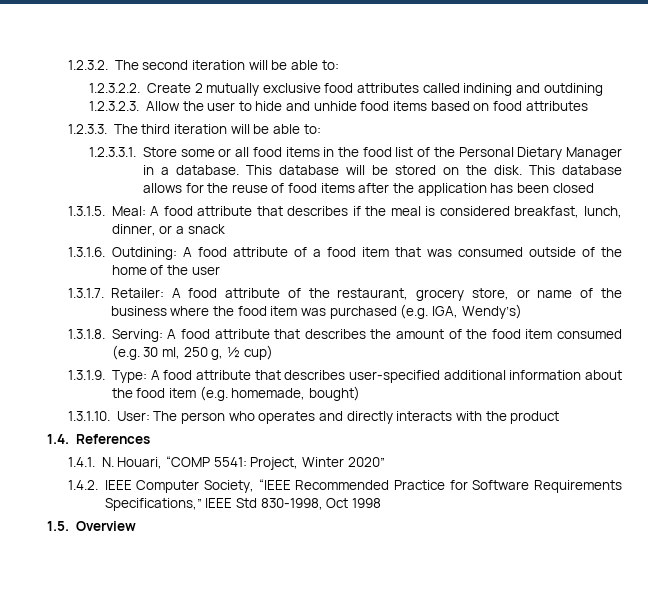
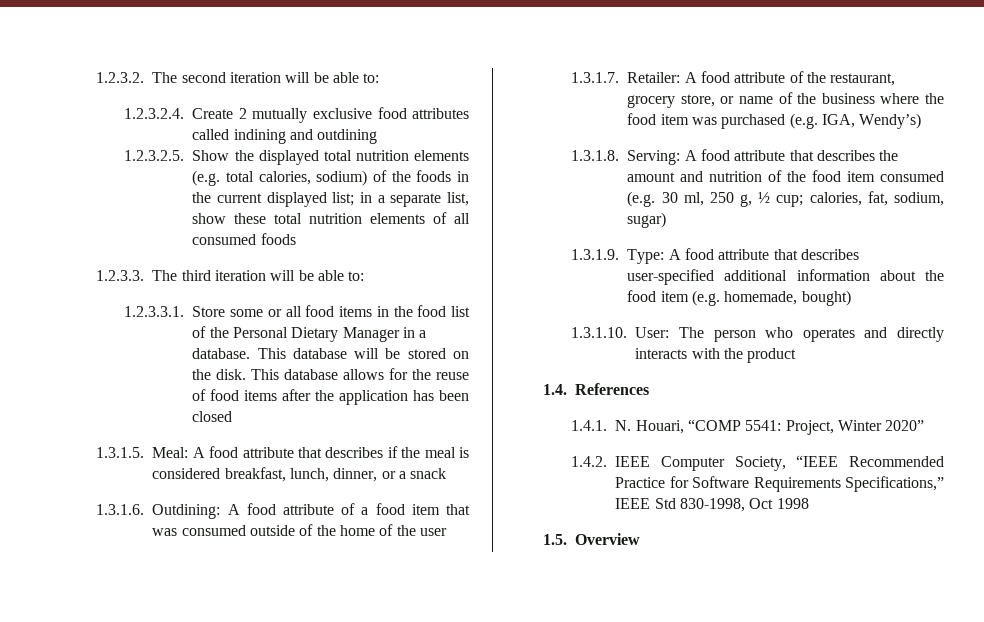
[89,83,141,93] 1.2.3.2.2. -> [124,108,185,119] 1.2.3.2.4.
[89,101,588,111] 1.2.3.2.3. Allow the user to hide and unhide food items based on food attributes -> [124,150,469,165] [192,170,469,186] [192,192,469,207] [192,212,470,224] [192,233,296,245] 1.2.3.2.5. Show the displayed total nutrition elements (e.g. total calories, sodium) of the foods in the current displayed list; in a separate list, show these total nutrition elements of all consumed foods
(445, 334) none -> [680,171,763,182] and nutrition
[243,345,273,360] cup) -> [776,191,944,207] [627,212,667,228] cup; calories, fat, sodium, sugar)

